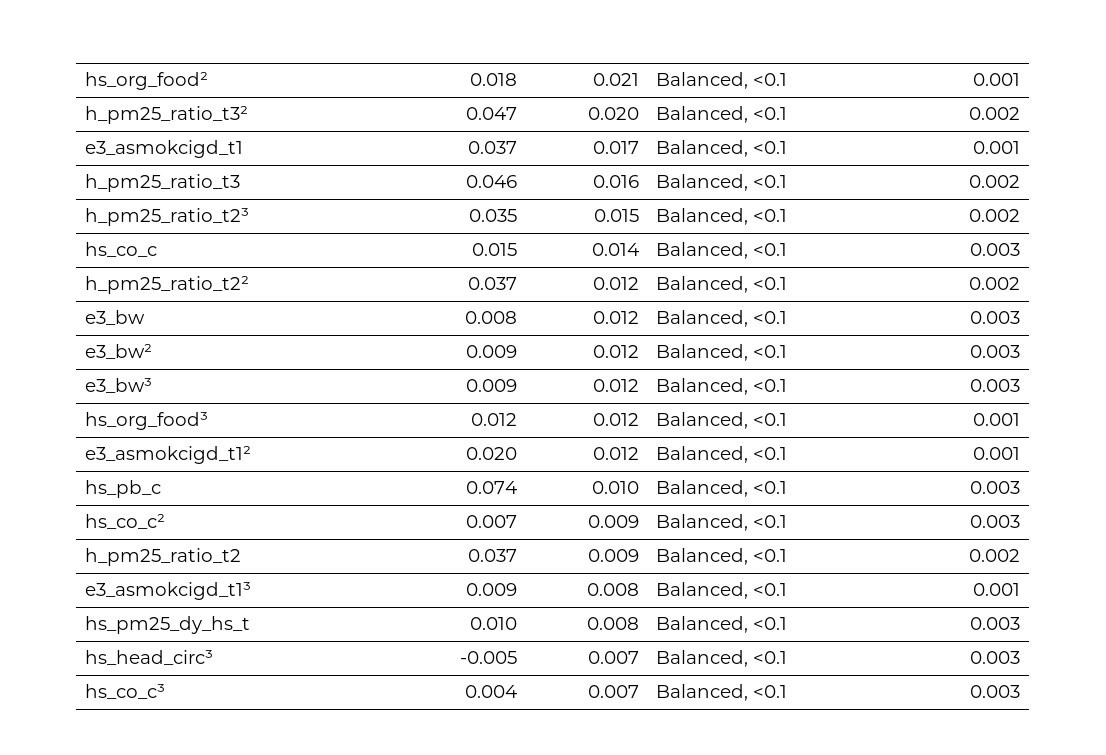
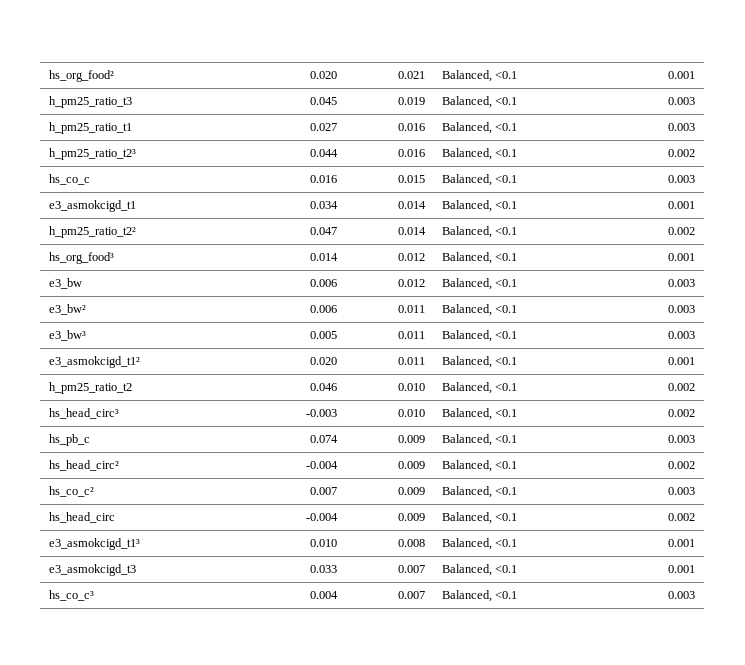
[469,73,517,86] 0.018 -> [310,71,338,79] 0.020
[85,106,249,124] [465,107,517,120] [587,107,639,120] [656,106,788,123] [968,107,1020,120] [85,140,244,158] [467,141,517,154] [592,141,639,154] [656,140,788,157] [972,141,1020,154] [85,174,241,192] [465,175,517,188] h_pm25_ratio_t3² | 0.047 | 0.020 | Balanced, <0.1 | 0.002 // e3_asmokcigd_t1 | 0.037 | 0.017 | Balanced, <0.1 | 0.001 // h_pm25_ratio_t3 | 0.046 -> [48,96,132,108] [310,97,338,105] [398,97,426,105] [441,96,518,108] [668,97,696,105] [48,122,132,134] [310,123,338,131] [398,123,426,131] [441,122,518,134] [668,123,696,131] [48,148,136,160] [310,149,339,157] h_pm25_ratio_t3 | 0.045 | 0.019 | Balanced, <0.1 | 0.003 // h_pm25_ratio_t1 | 0.027 | 0.016 | Balanced, <0.1 | 0.003 // h_pm25_ratio_t2³ | 0.044
[85,208,250,226] [468,209,517,222] h_pm25_ratio_t2³ | 0.035 -> [48,174,90,185] [310,175,338,183] hs_co_c | 0.016
[968,209,1020,222] [85,242,158,257] [471,243,517,256] [591,243,639,256] [656,242,788,259] [969,243,1020,256] 0.002 // hs_co_c | 0.015 | 0.014 | Balanced, <0.1 | 0.003 -> [668,175,696,183] [48,200,136,212] [310,201,339,209] [398,201,427,209] [441,200,518,212] [668,201,696,209] 0.003 // e3_asmokcigd_t1 | 0.034 | 0.014 | Balanced, <0.1 | 0.001
[467,277,517,290] [592,277,639,290] [656,276,788,293] [968,277,1020,290] 0.037 | 0.012 | Balanced, <0.1 | 0.002 -> [310,227,338,235] [398,227,427,235] [441,226,518,238] [668,227,696,235] [48,252,114,264] [310,253,339,261] [398,253,426,261] [441,252,518,264] [668,253,696,261] 0.047 | 0.014 | Balanced, <0.1 | 0.002 // hs_org_food³ | 0.014 | 0.012 | Balanced, <0.1 | 0.001
[464,311,517,324] 0.008 -> [310,279,338,287] 0.006
[465,345,517,358] [592,345,639,358] 0.009 | 0.012 -> [310,305,338,313] [398,305,426,313] 0.006 | 0.011
[465,379,517,392] [592,379,639,392] [656,378,788,395] [969,379,1020,392] [85,412,209,430] [470,413,517,426] [592,413,639,426] [656,412,788,429] [972,413,1020,426] [85,446,252,464] [465,447,517,460] [592,447,639,460] [656,446,788,463] [972,447,1020,460] [85,480,162,498] [465,481,517,494] [591,481,639,494] [656,480,788,497] [969,481,1020,494] 0.009 | 0.012 | Balanced, <0.1 | 0.003 // hs_org_food³ | 0.012 | 0.012 | Balanced, <0.1 | 0.001 // e3_asmokcigd_t1² | 0.020 | 0.012 | Balanced, <0.1 | 0.001 // hs_pb_c | 0.074 | 0.010 | Balanced, <0.1 | 0.003 -> [310,331,338,339] [398,331,426,339] [441,330,518,342] [668,331,696,339] [48,356,140,368] [310,357,338,365] [398,357,426,365] [441,356,518,368] [668,357,696,365] [48,382,132,394] [310,383,338,391] [398,383,426,391] [441,382,518,394] [668,383,696,391] [48,408,119,419] [306,409,338,417] [398,409,426,417] [441,408,518,420] [668,409,696,417] [48,434,90,446] [310,435,339,443] [398,435,426,443] [441,434,518,446] [668,435,696,443] [48,460,119,471] [306,461,339,469] [398,461,426,469] [441,460,518,472] [668,461,696,469] 0.005 | 0.011 | Balanced, <0.1 | 0.003 // e3_asmokcigd_t1² | 0.020 | 0.011 | Balanced, <0.1 | 0.001 // h_pm25_ratio_t2 | 0.046 | 0.010 | Balanced, <0.1 | 0.002 // hs_head_circ³ | -0.003 | 0.010 | Balanced, <0.1 | 0.002 // hs_pb_c | 0.074 | 0.009 | Balanced, <0.1 | 0.003 // hs_head_circ² | -0.004 | 0.009 | Balanced, <0.1 | 0.002
[85,548,242,566] [467,549,517,562] h_pm25_ratio_t2 | 0.037 -> [48,512,115,523] [306,513,339,521] hs_head_circ | -0.004
[465,583,517,596] 0.009 -> [310,539,338,547] 0.010
[85,616,251,634] [469,617,517,630] [586,617,639,630] [656,616,788,633] [969,617,1020,630] [85,650,214,665] [459,651,517,664] [587,651,639,664] [656,650,788,667] [969,651,1020,664] hs_pm25_dy_hs_t | 0.010 | 0.008 | Balanced, <0.1 | 0.003 // hs_head_circ³ | -0.005 | 0.007 | Balanced, <0.1 | 0.003 -> [48,564,136,576] [310,565,338,573] [398,565,426,573] [441,564,518,576] [668,565,696,573] e3_asmokcigd_t3 | 0.033 | 0.007 | Balanced, <0.1 | 0.001

